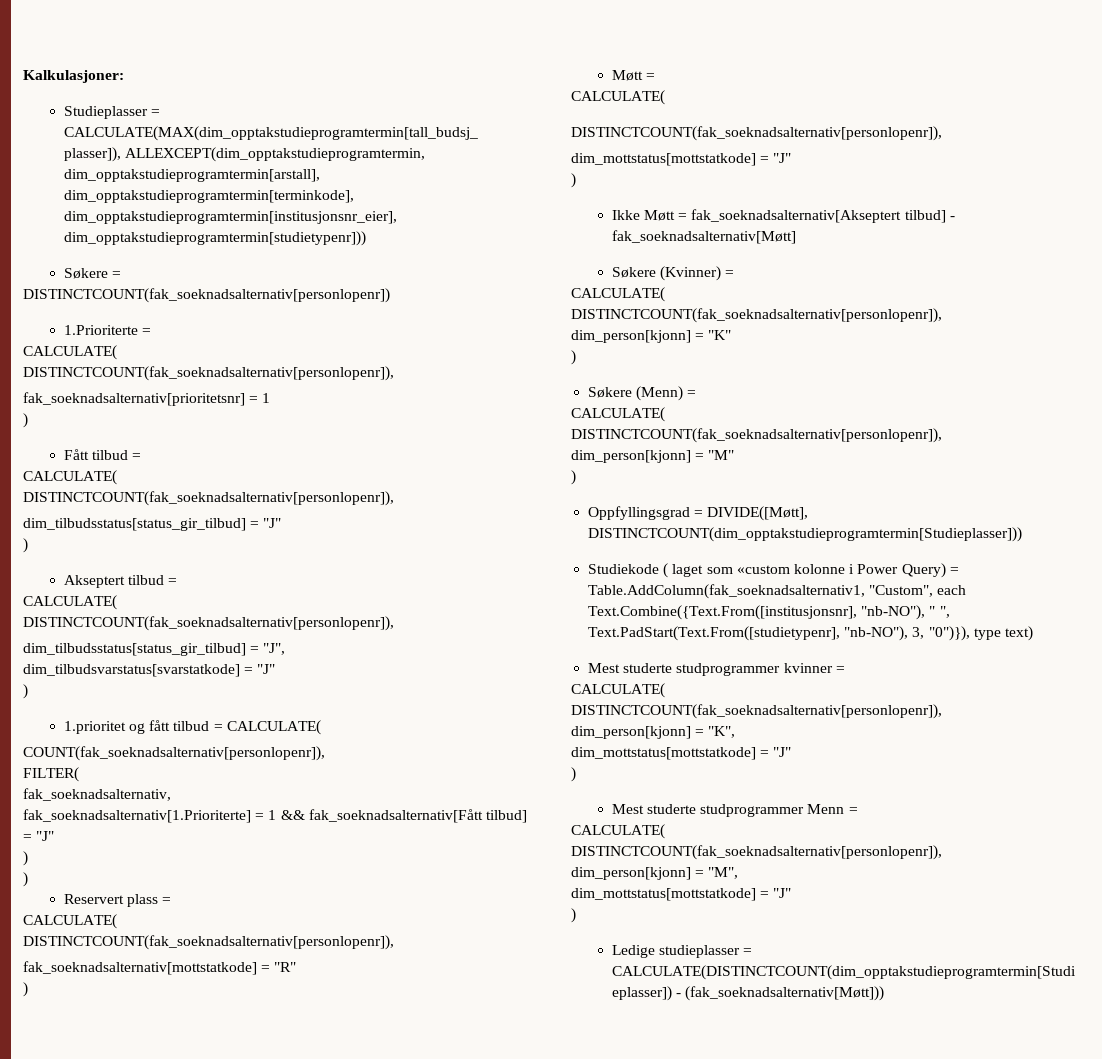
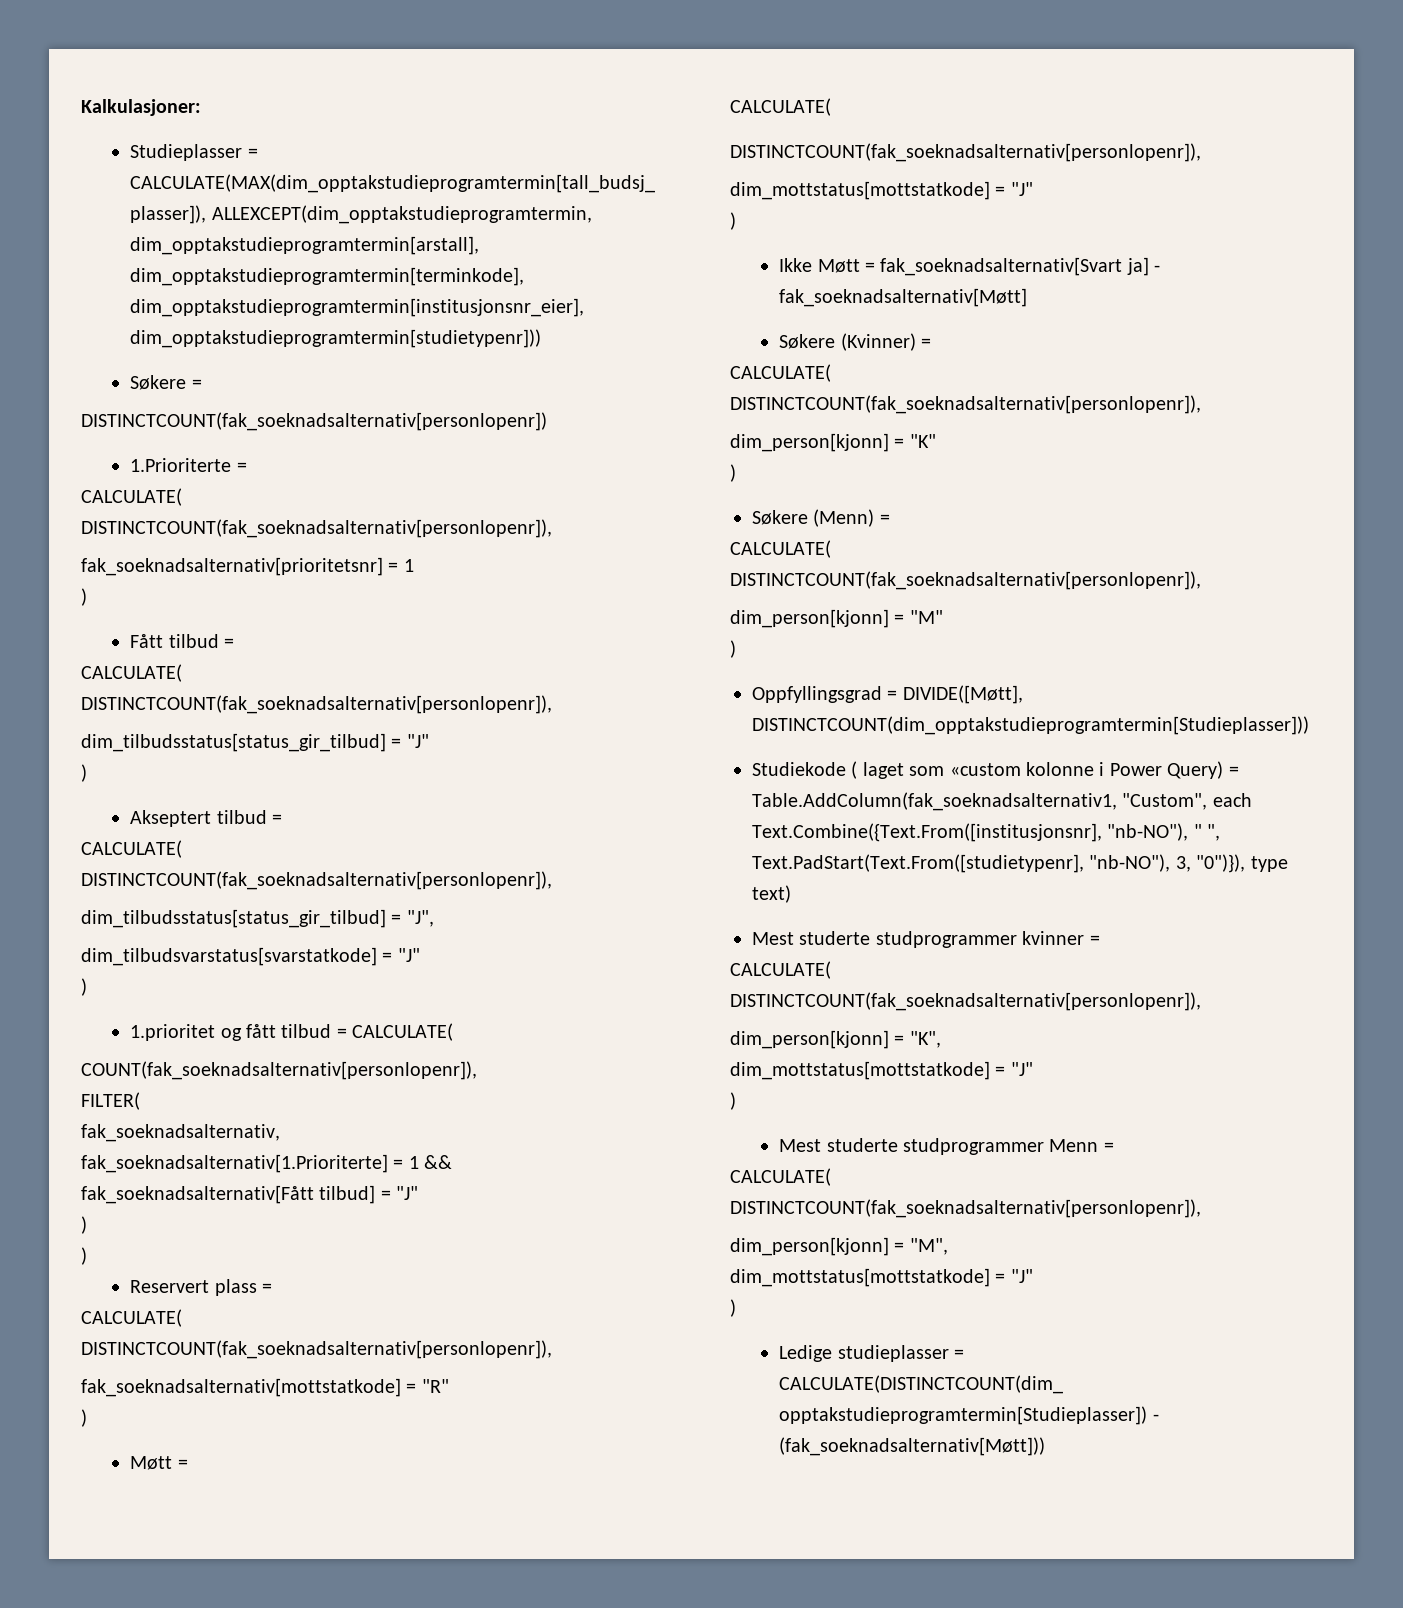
[691,209,946,223] fak_soeknadsalternativ[Akseptert tilbud] -> [880,257,1149,276] fak_soeknadsalternativ[Svart ja]

